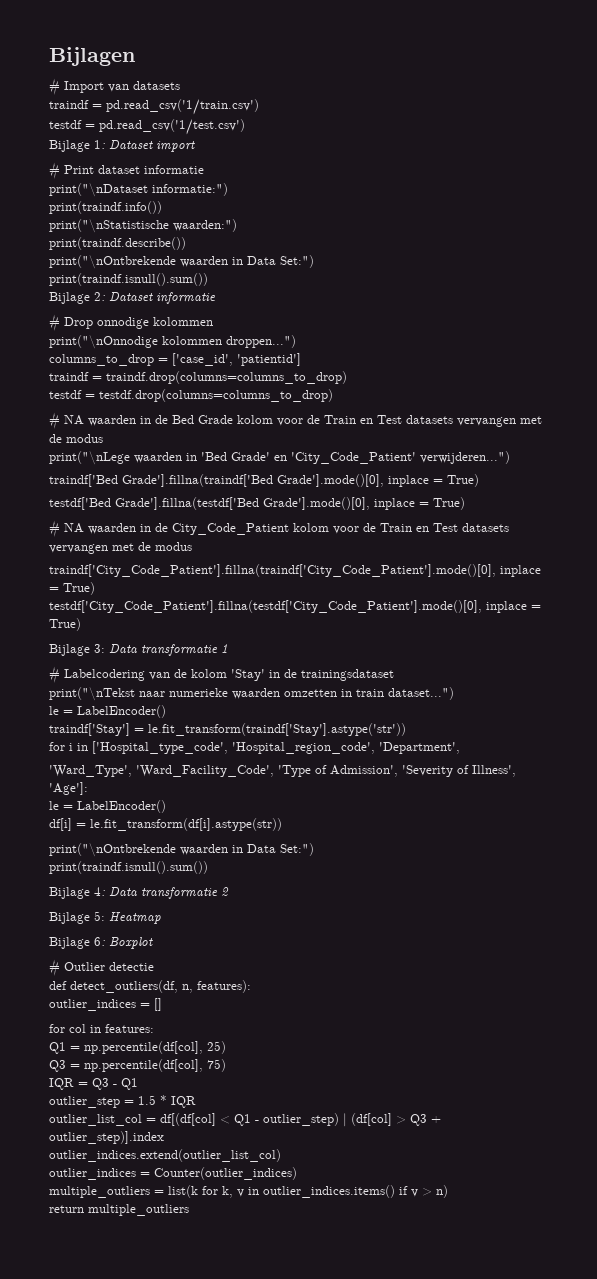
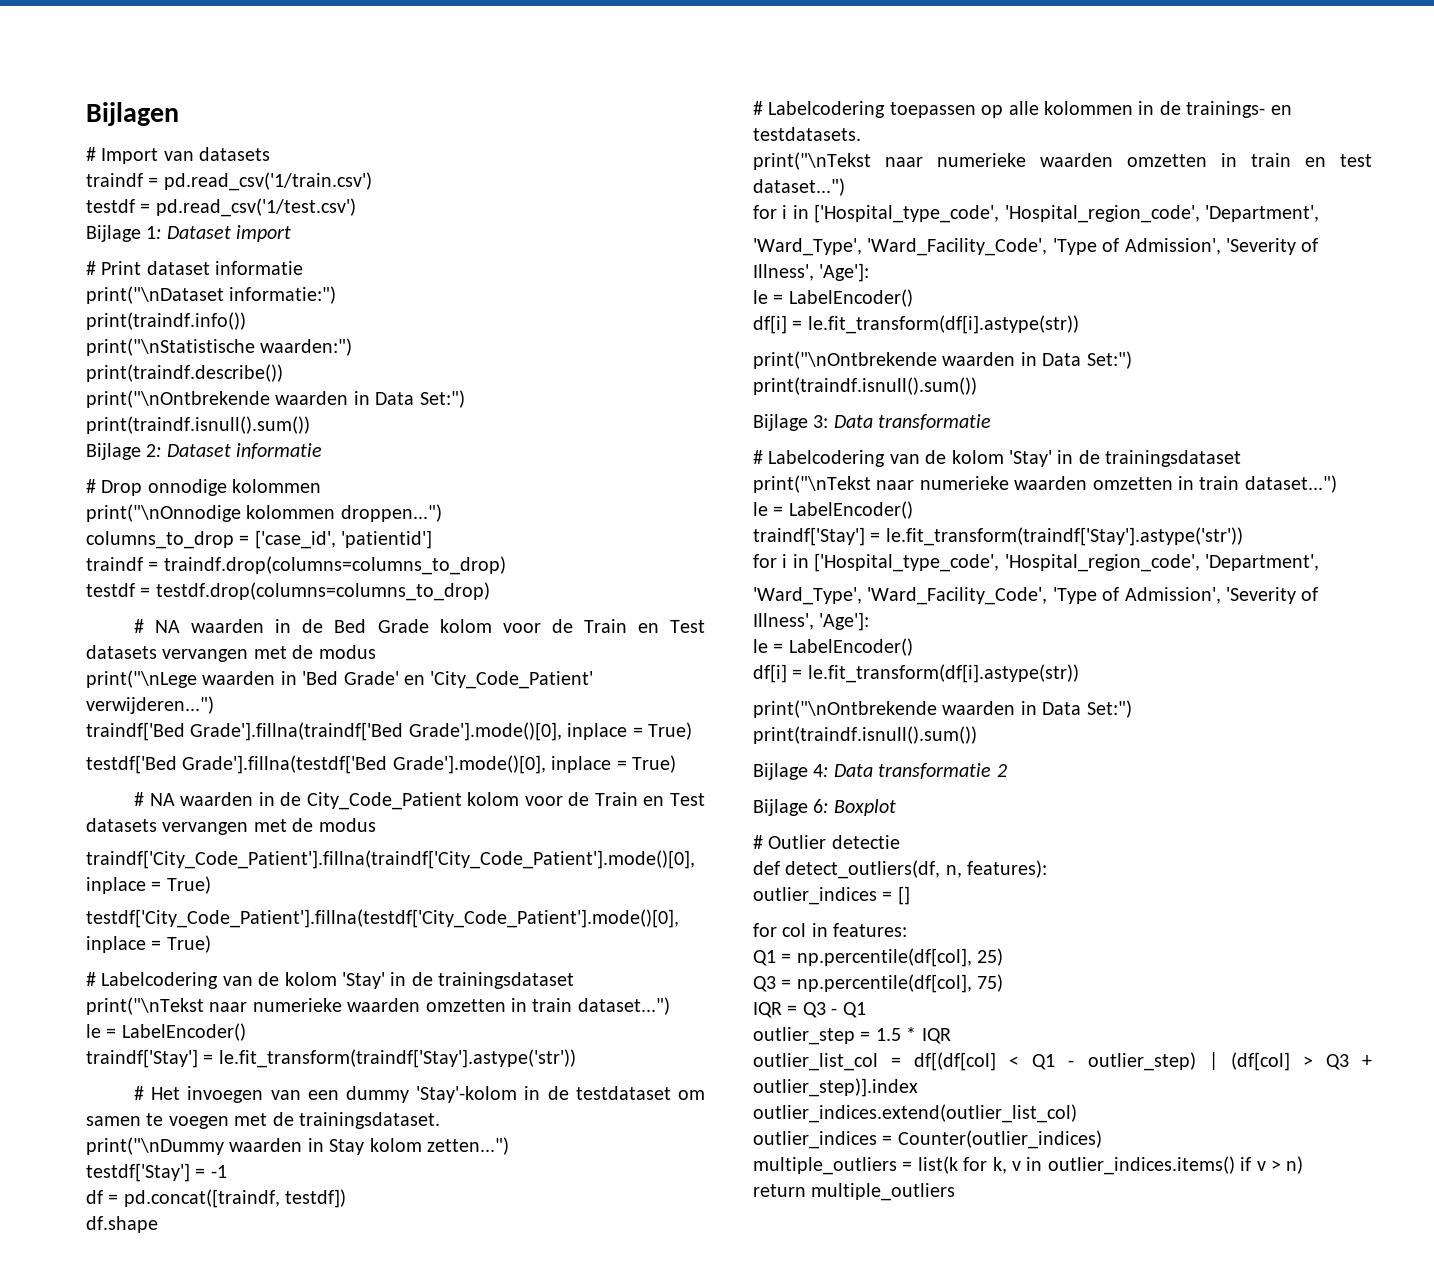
(81, 624) none -> [86,972,575,989] [86,997,670,1015] [86,1023,246,1041] [86,1049,576,1068] [134,1086,705,1103] [86,1112,440,1129] [86,1137,509,1155] [86,1163,227,1182] [86,1189,347,1208] [86,1216,158,1233] [753,101,1292,118] [753,127,861,141] [753,152,1372,170] [753,178,845,196] [753,204,1319,223] [753,238,1319,256] [753,263,870,282] [753,289,913,307] [753,315,1079,334] [753,351,1132,369] [753,377,977,395] // # Labelcodering van de kolom 'Stay' in de trainingsdataset // print("\nTekst naar numerieke waarden omzetten in train dataset...") // le = LabelEncoder() // traindf['Stay'] = le.fit_transform(traindf['Stay'].astype('str')) // # Het invoegen van een dummy 'Stay'-kolom in de testdataset om samen te voegen met de trainingsdataset. // print("\nDummy waarden in Stay kolom zetten...") // testdf['Stay'] = -1 // df = pd.concat([traindf, testdf]) // df.shape // # Labelcodering toepassen op alle kolommen in de trainings- en testdatasets. // print("\nTekst naar numerieke waarden omzetten in train en test dataset...") // for i in ['Hospital_type_code', 'Hospital_region_code', 'Department', // 'Ward_Type', 'Ward_Facility_Code', 'Type of Admission', 'Severity of Illness', 'Age']: // le = LabelEncoder() // df[i] = le.fit_transform(df[i].astype(str)) // print("\nOntbrekende waarden in Data Set:") // print(traindf.isnull().sum())
[221,644,228,653] 1 -> (992, 422) none
[49,911,161,924] // Bijlage 5: Heatmap -> (1007, 770) none

